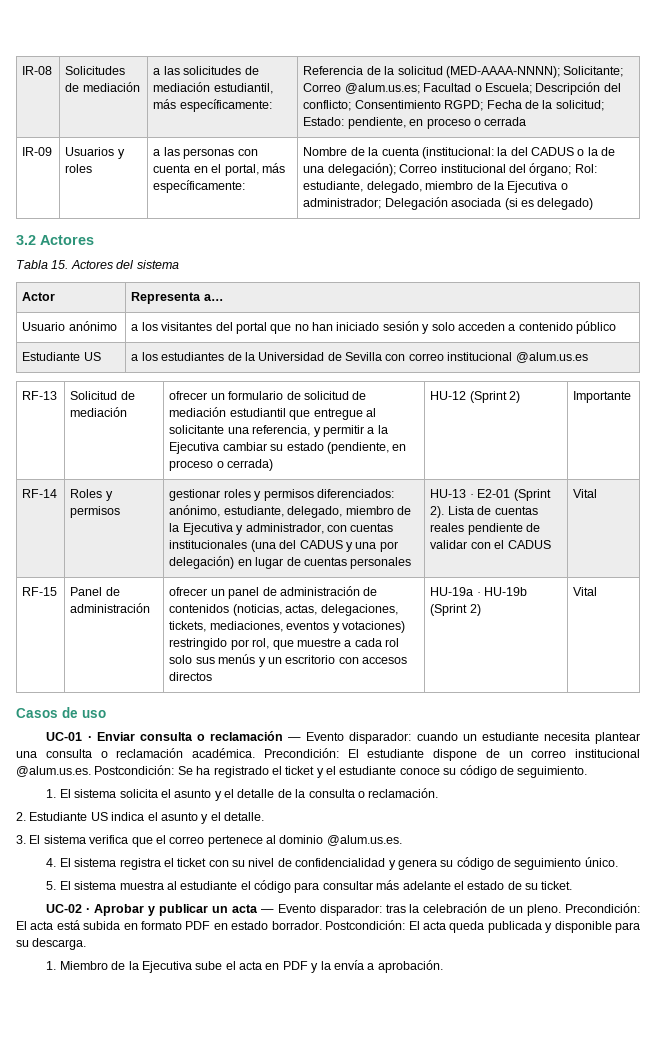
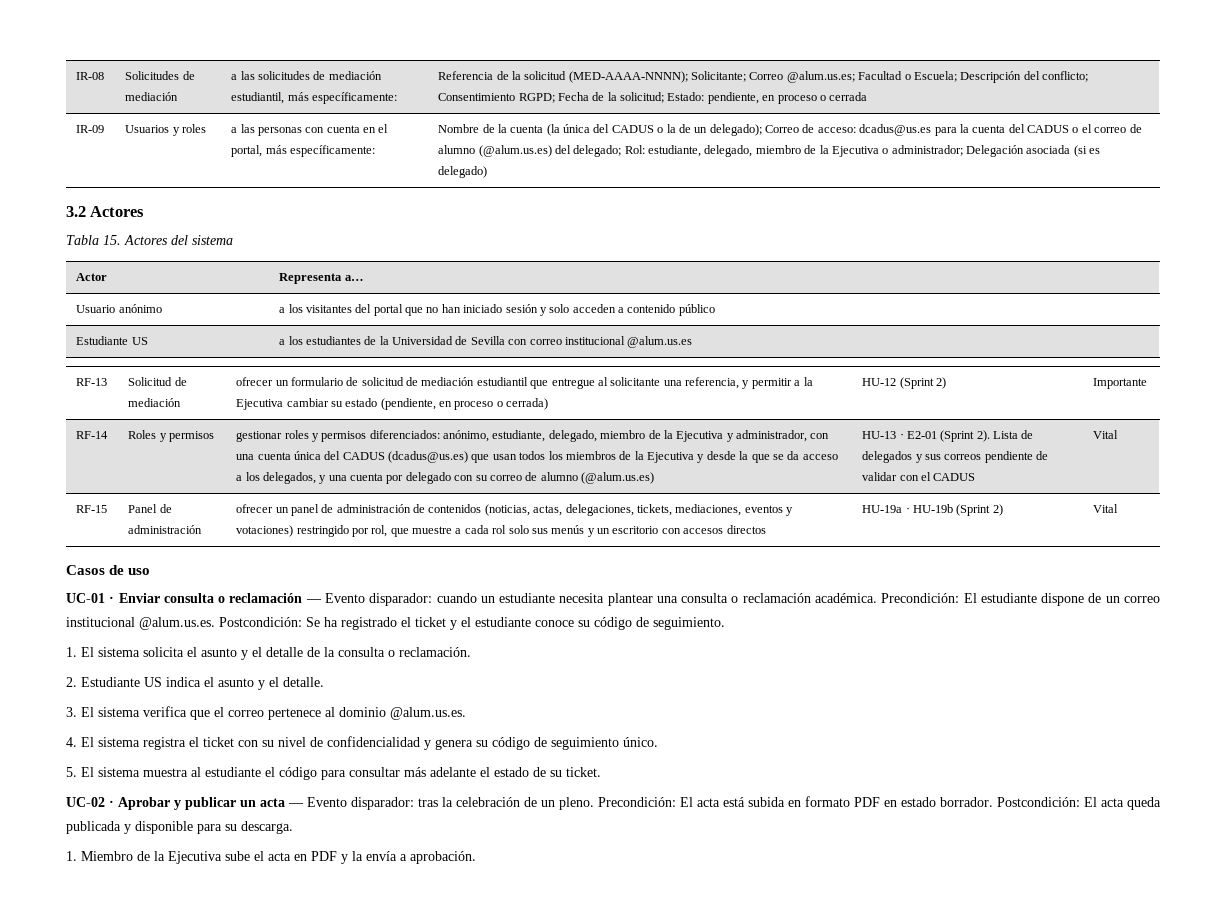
[421,147,508,159] (institucional: la -> [546,124,591,136] (la única
[303,163,572,176] una delegación); Correo institucional del órgano; -> [694,124,1142,136] [438,145,622,157] un delegado); Correo de acceso: dcadus@us.es para la cuenta del CADUS o el correo de alumno (@alum.us.es) del delegado;
[350,523,394,532] [169,540,398,552] [169,556,412,569] cuentas institucionales (una del CADUS y una por delegación) en lugar de cuentas personales -> [236,451,838,463] [236,472,655,484] una cuenta única del CADUS (dcadus@us.es) que usan todos los miembros de la Ejecutiva y desde la que se da acceso a los delegados, y una cuenta por delegado con su correo de alumno (@alum.us.es)
[494,506,538,515] [430,523,465,532] cuentas reales -> [862,451,982,463] delegados y sus correos

